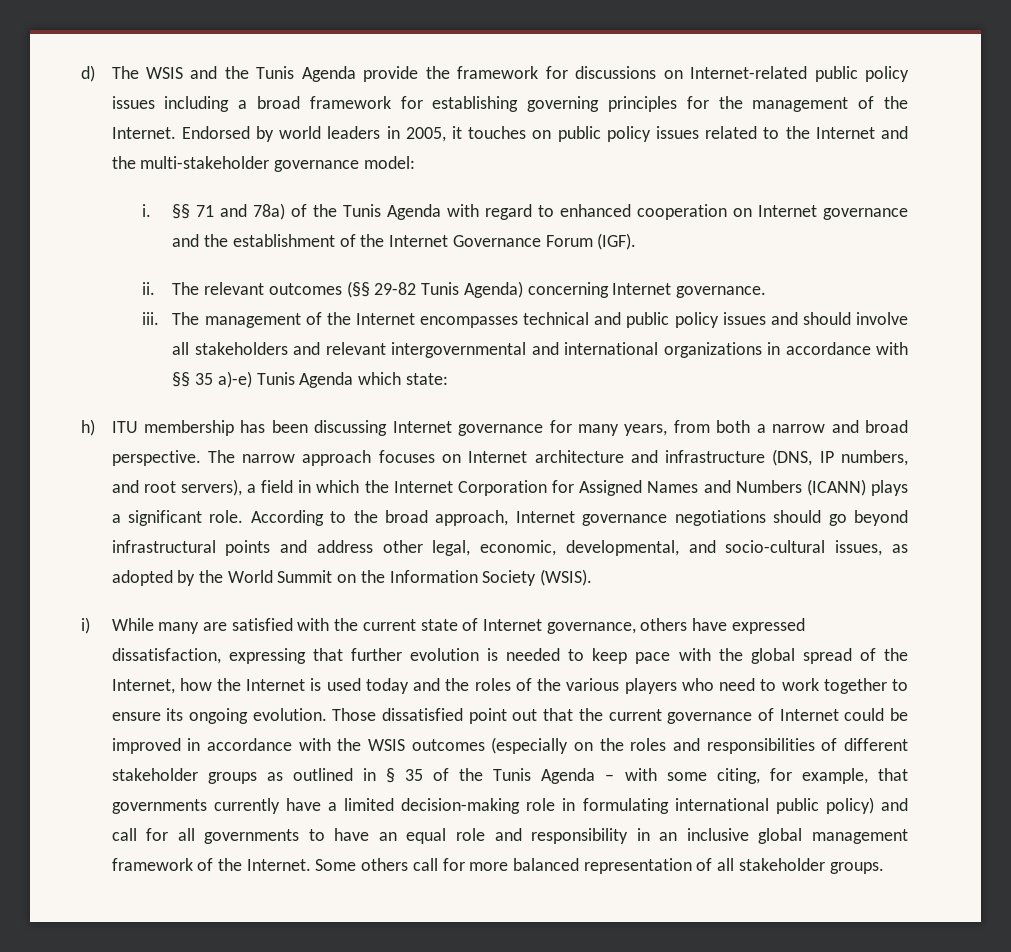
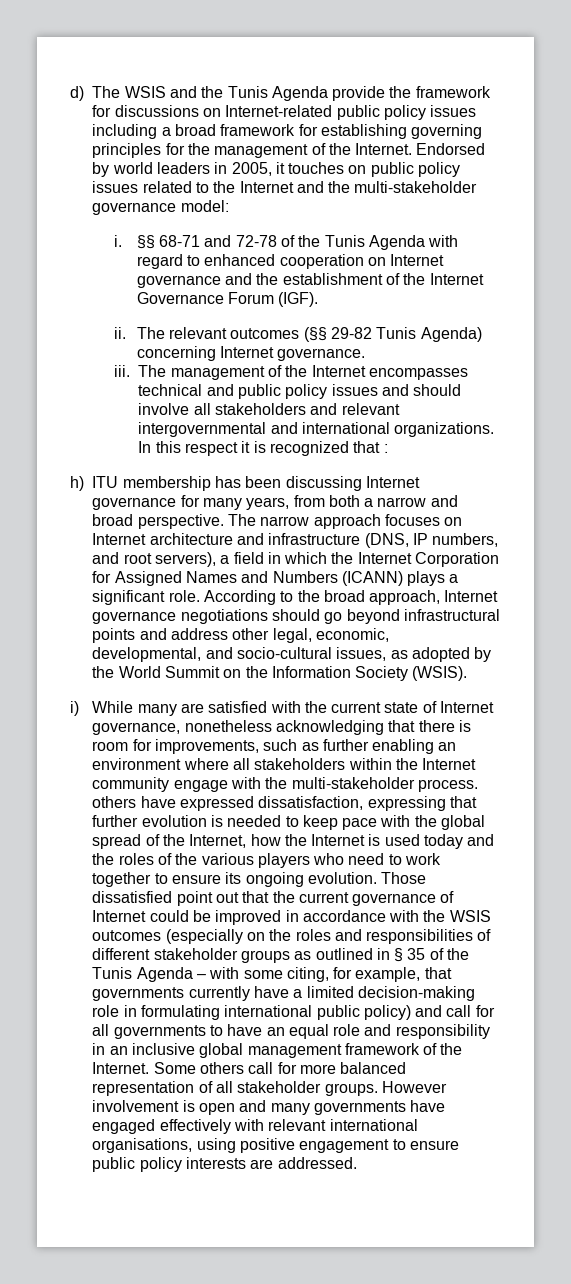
[196,203,286,220] 71 and 78a) -> [159,235,277,247] 68-71 and 72-78
[663,342,909,358] [172,371,448,388] organizations in accordance with §§ 35 a)-e) Tunis Agenda which state: -> [394,422,495,437] [138,441,388,456] organizations. In this respect it is recognized that :
(636, 628) none -> [184,720,471,735] [92,739,457,754] [92,758,477,770] [92,777,478,792] nonetheless acknowledging that there is room for improvements, such as further enabling an environment where all stakeholders within the Internet community engage with the multi-stakeholder process.
(884, 868) none -> [381,1081,447,1093] [92,1100,446,1115] [92,1119,418,1134] [92,1138,459,1153] [92,1157,357,1172] However involvement is open and many governments have engaged effectively with relevant international organisations, using positive engagement to ensure public policy interests are addressed.

